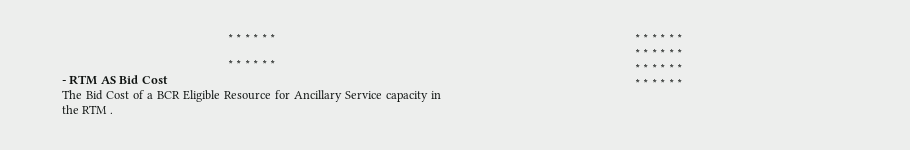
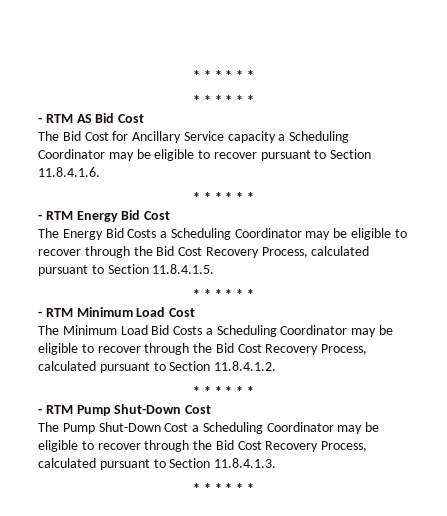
[133,90,441,102] [62,105,113,114] [635,34,682,43] [635,49,682,58] [635,64,682,73] [635,79,682,88] of a BCR Eligible Resource for Ancillary Service capacity in the RTM . // * * * * * * // * * * * * * // * * * * * * // * * * * * * -> [112,131,350,143] [38,149,372,161] [38,167,100,177] [193,192,254,202] [38,210,171,222] [38,228,407,240] [38,246,370,258] [38,264,215,276] [193,289,254,299] [38,307,196,317] [38,325,394,337] [38,343,368,355] [38,361,277,373] [193,386,254,396] [38,404,212,416] [38,422,380,434] [38,440,368,452] [38,458,277,470] [193,483,254,493] for Ancillary Service capacity a Scheduling Coordinator may be eligible to recover pursuant to Section 11.8.4.1.6. // * * * * * * // - RTM Energy Bid Cost // The Energy Bid Costs a Scheduling Coordinator may be eligible to recover through the Bid Cost Recovery Process, calculated pursuant to Section 11.8.4.1.5. // * * * * * * // - RTM Minimum Load Cost // The Minimum Load Bid Costs a Scheduling Coordinator may be eligible to recover through the Bid Cost Recovery Process, calculated pursuant to Section 11.8.4.1.2. // * * * * * * // - RTM Pump Shut-Down Cost // The Pump Shut-Down Cost a Scheduling Coordinator may be eligible to recover through the Bid Cost Recovery Process, calculated pursuant to Section 11.8.4.1.3. // * * * * * *

